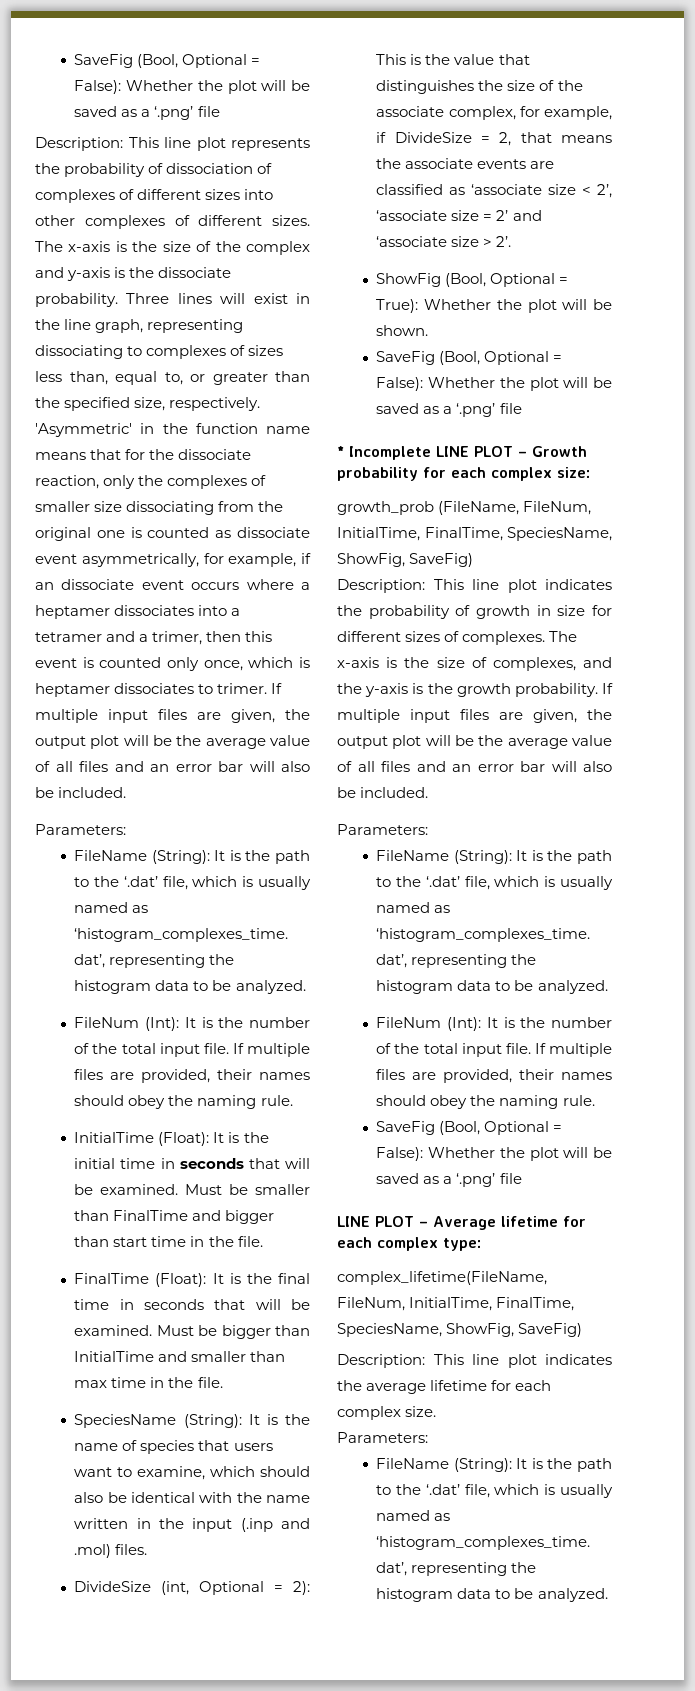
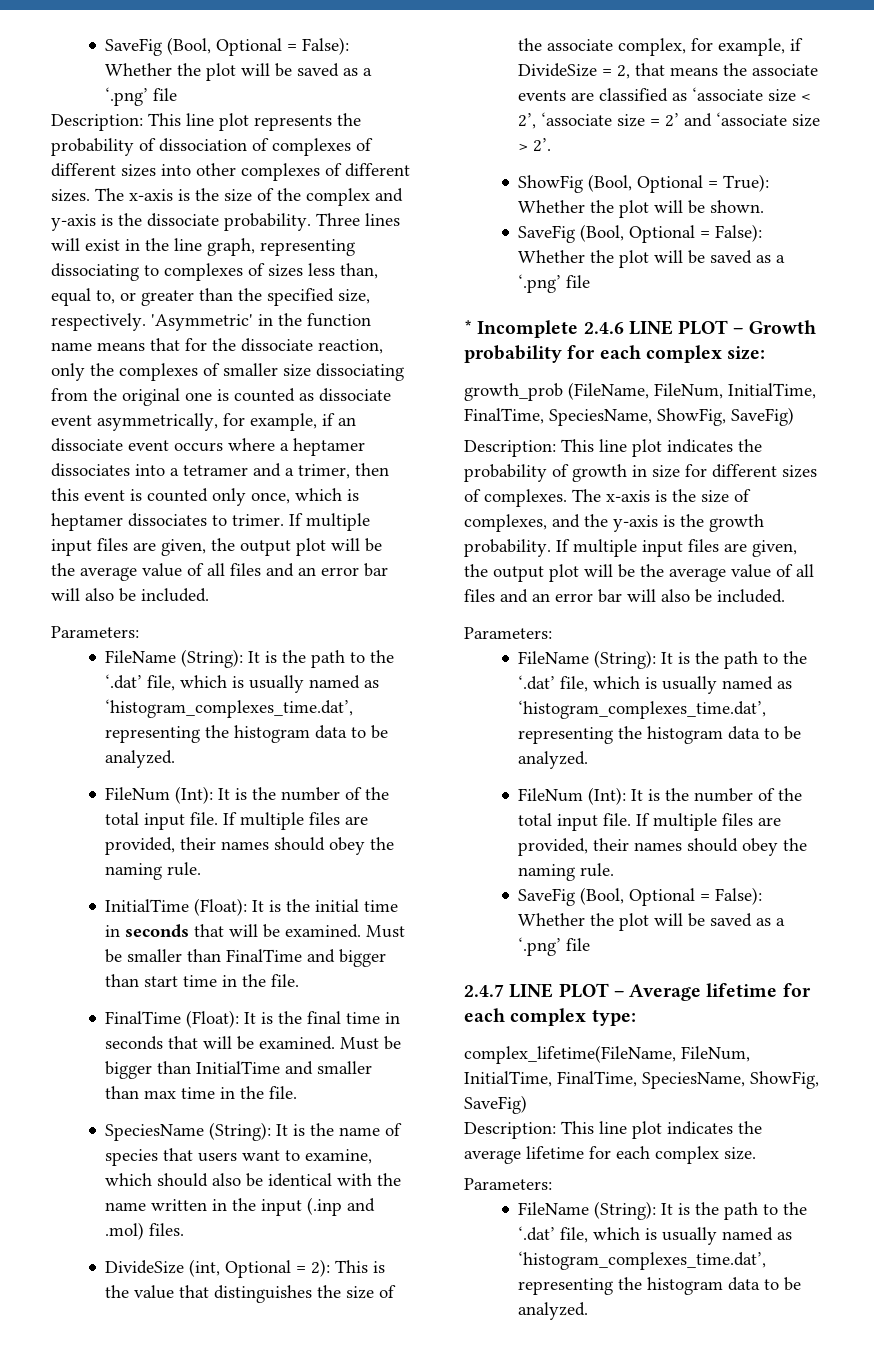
(431, 453) none -> [583,322,624,334] 2.4.6
(522, 1178) none -> [464,984,504,997] 2.4.7

